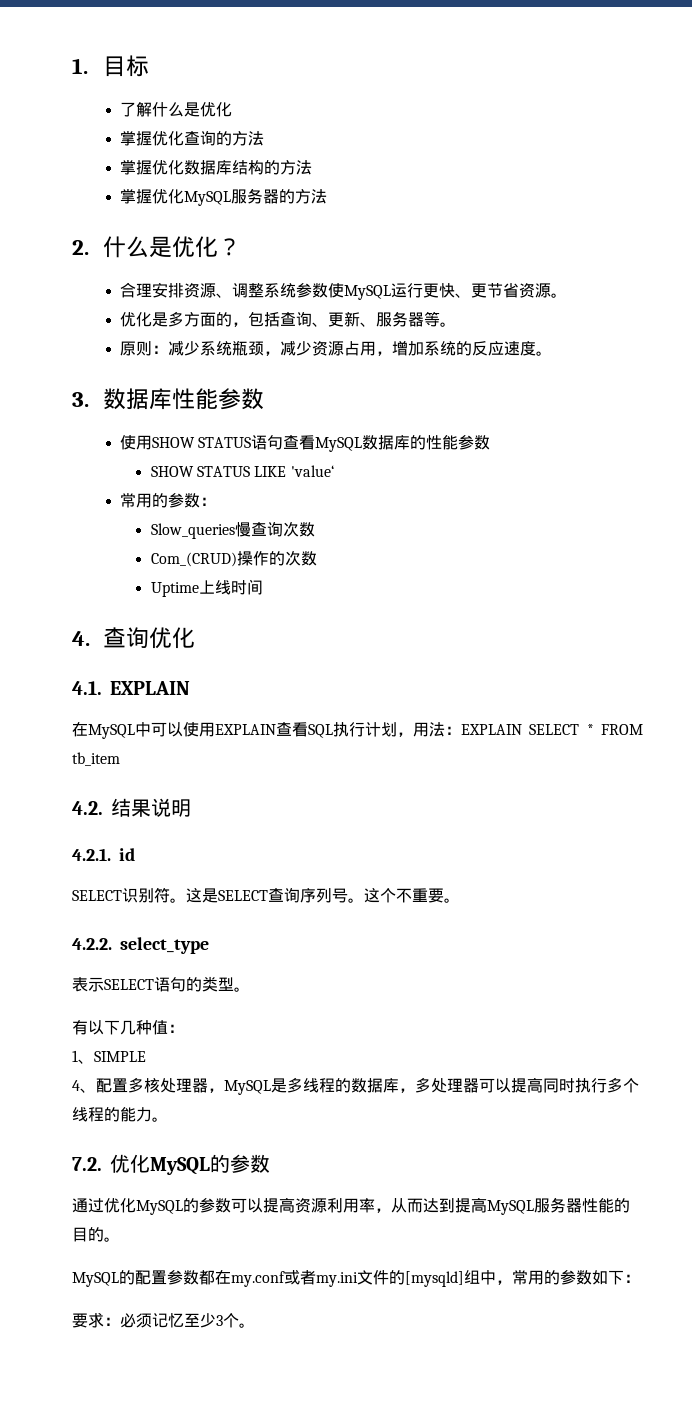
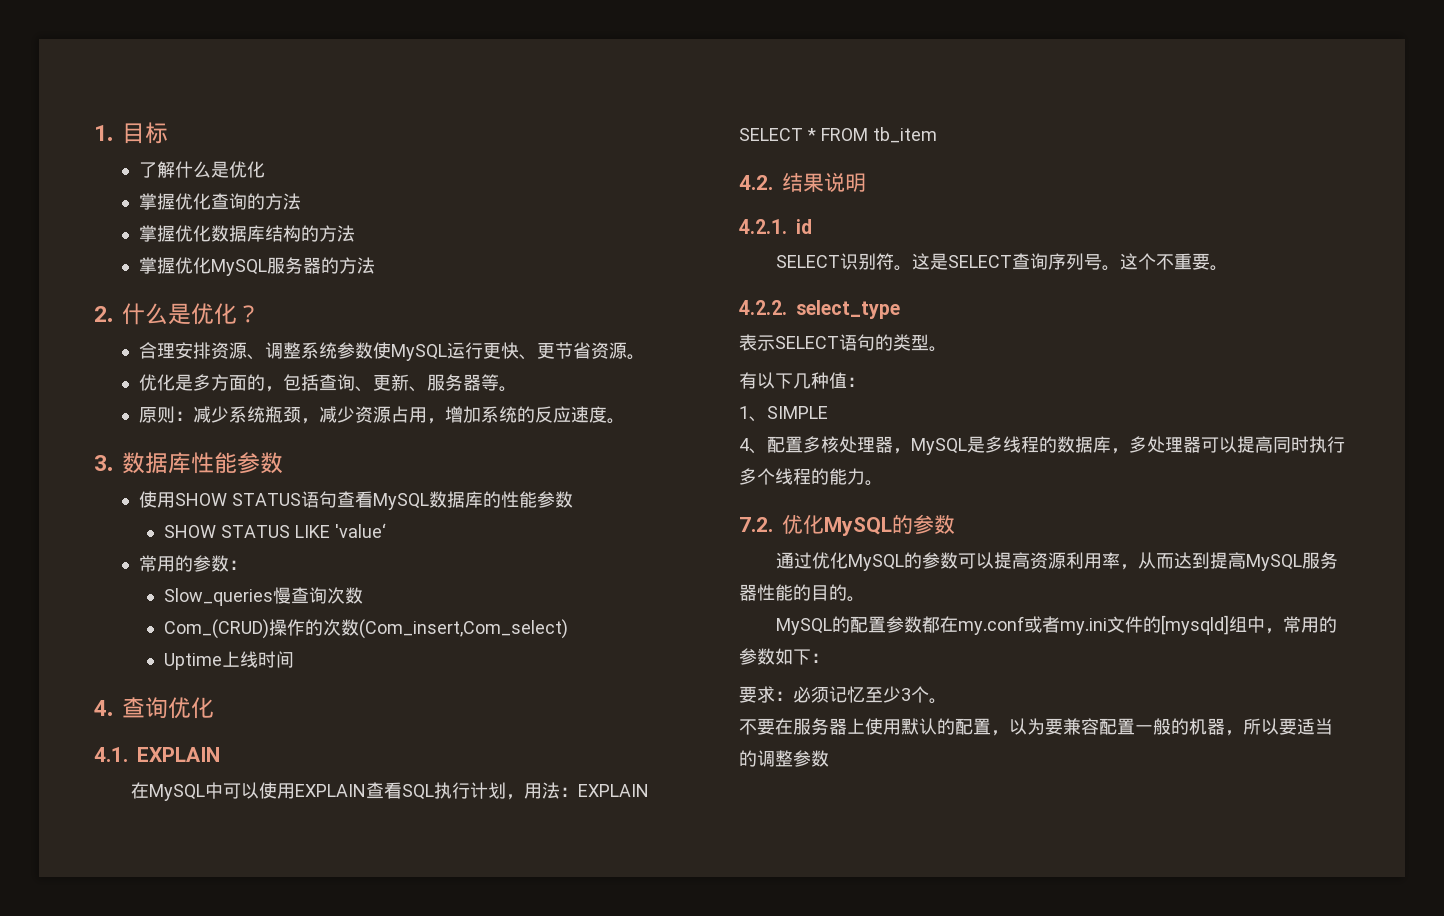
(317, 558) none -> [358,619,568,639] (Com_insert,Com_select)
(255, 1325) none -> [739,718,1333,736] [739,750,829,767] // 不要在服务器上使用默认的配置，以为要兼容配置一般的机器，所以要适当的调整参数

